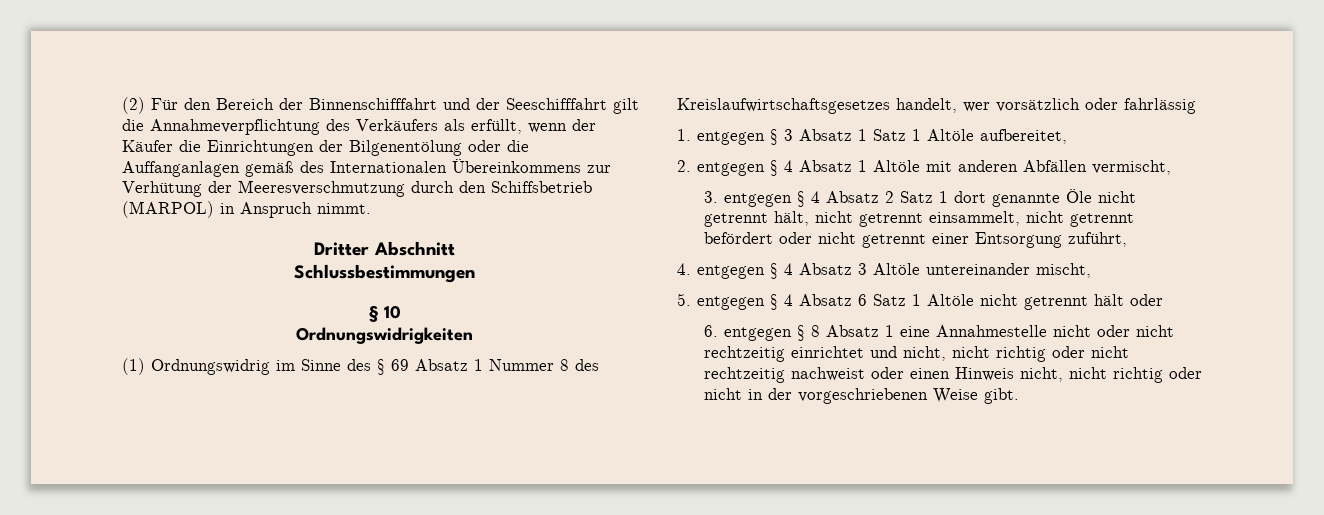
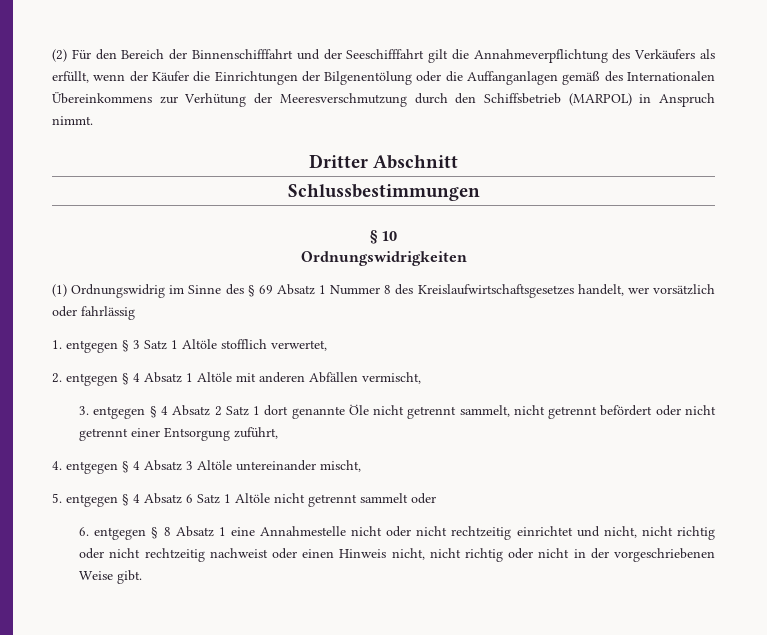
[799,129,1067,144] Absatz 1 Satz 1 Altöle aufbereitet, -> [144,339,327,351] Satz 1 Altöle stofflich verwertet,
[773,211,1020,227] hält, nicht getrennt einsammelt, -> [459,405,510,417] sammelt,
[1094,294,1124,306] hält -> [360,493,408,503] sammelt

